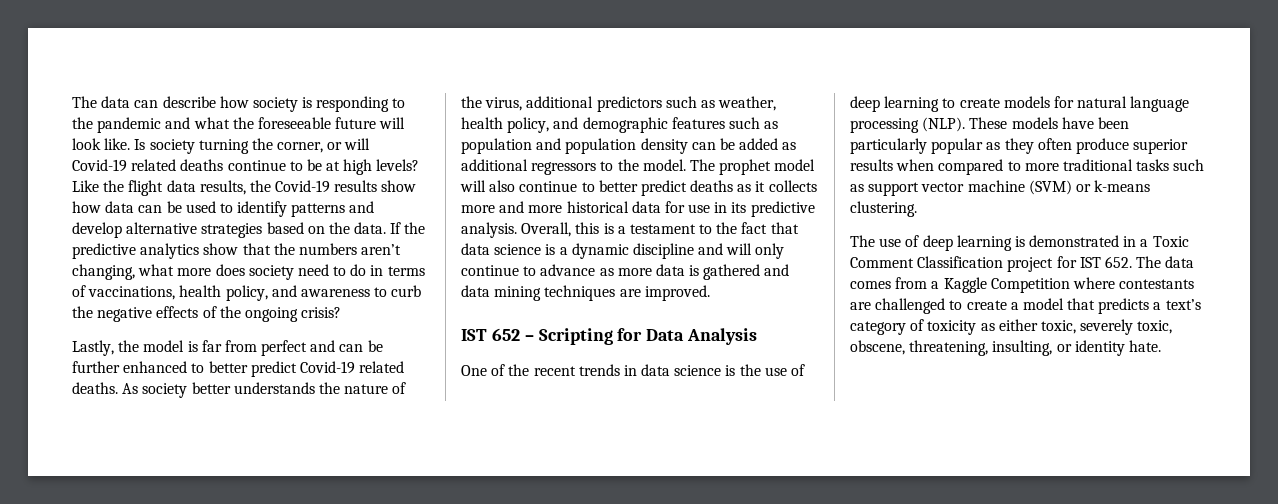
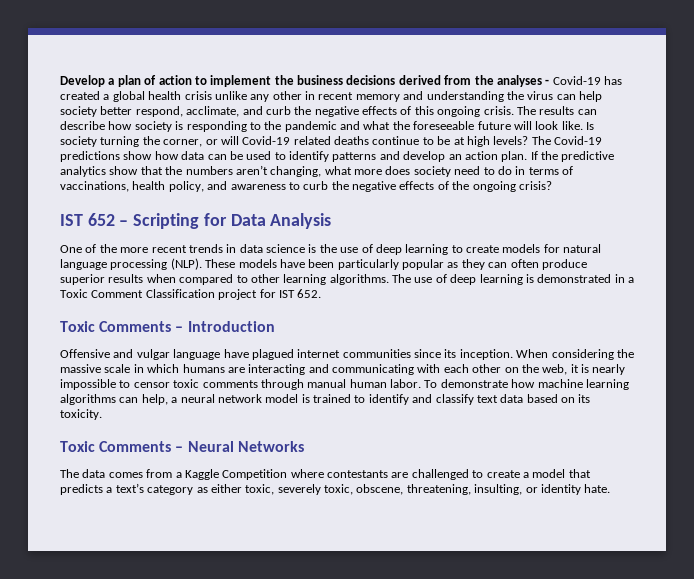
[72,96,131,108] The data -> [60,75,622,87] [60,91,602,102] [60,106,575,117] Develop a plan of action to implement the business decisions derived from the analyses - Covid-19 has created a global health crisis unlike any other in recent memory and understanding the virus can help society better respond, acclimate, and curb the negative effects of this ongoing crisis. The results
[72,180,378,196] Like the flight data results, the Covid-19 results -> [531,136,602,145] [60,151,120,162] The Covid-19 predictions
[126,222,387,238] alternative strategies based on the data. -> [448,151,528,162] an action plan.
[72,340,383,356] [72,361,405,377] [72,382,407,398] [461,96,777,112] [461,117,779,133] [461,138,797,154] [461,159,816,175] [460,180,817,196] [461,201,815,217] [461,222,799,238] [461,243,785,259] [461,264,790,280] [461,285,710,301] // Lastly, the model is far from perfect and can be further enhanced to better predict Covid-19 related deaths. As society better understands the nature of the virus, additional predictors such as weather, health policy, and demographic features such as population and population density can be added as additional regressors to the model. The prophet model will also continue to better predict deaths as it collects more and more historical data for use in its predictive analysis. Overall, this is a testament to the fact that data science is a dynamic discipline and will only continue to advance as more data is gathered and data mining techniques are improved. -> (552, 185) none
(530, 370) none -> [120,247,149,253] more
(1034, 146) none -> [488,262,508,268] can
[1024,159,1205,171] [850,180,1151,196] [850,201,917,217] more traditional tasks such as support vector machine (SVM) or k-means clustering. // -> [250,274,389,285] other learning algorithms.
(1132, 262) none -> [60,321,275,332] [60,349,634,360] [60,364,626,375] [60,379,629,390] [60,394,591,405] [60,409,102,420] [60,441,304,452] // Toxic Comments – Introduction // Offensive and vulgar language have plagued internet communities since its inception. When considering the massive scale in which humans are interacting and communicating with each other on the web, it is nearly impossible to censor toxic comments through manual human labor. To demonstrate how machine learning algorithms can help, a neural network model is trained to identify and classify text data based on its toxicity. // Toxic Comments – Neural Networks //
[910,319,977,335] of toxicity -> (194, 490) none

